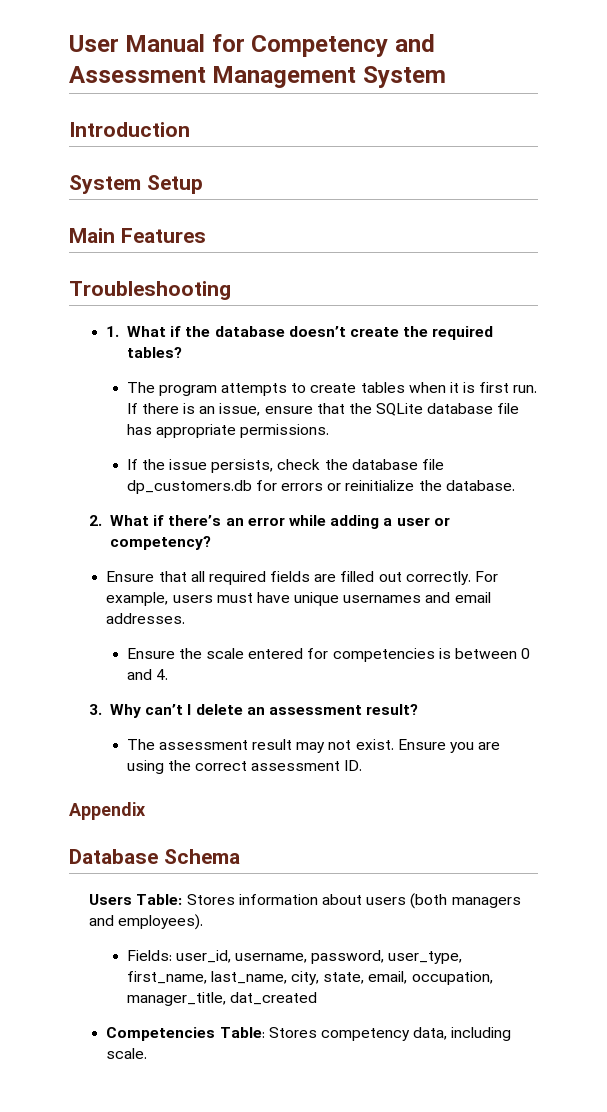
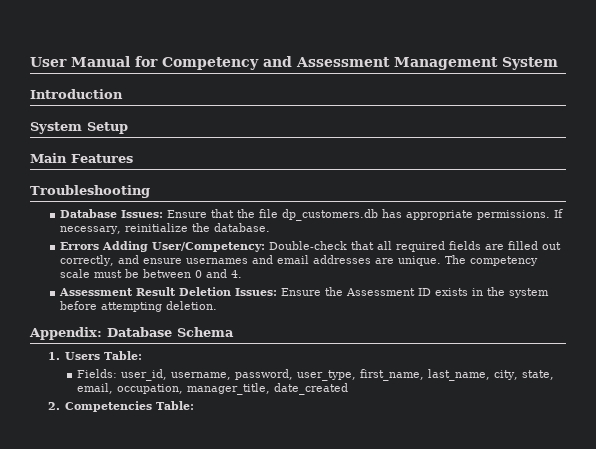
[106,326,494,340] [127,347,183,358] [126,382,538,396] [126,403,520,416] [126,424,329,438] [126,459,444,473] [126,480,515,494] [89,515,450,529] [110,536,212,550] [106,571,155,582] 1. What if the database doesn’t create the required tables? // The program attempts to create tables when it is first run. If there is an issue, ensure that the SQLite database file has appropriate permissions. // If the issue persists, check the database file dp_customers.db for errors or reinitialize the database. // 2. What if there’s an error while adding a user or competency? // Ensure -> [59,209,563,221] [59,223,270,234] [59,241,347,252] Database Issues: Ensure that the file dp_customers.db has appropriate permissions. If necessary, reinitialize the database. // Errors Adding User/Competency: Double-check
[405,571,498,585] [106,592,491,606] [106,613,186,624] [126,648,531,662] [126,669,168,680] [89,704,419,718] [126,739,501,753] [126,760,363,774] [69,802,146,820] correctly. For example, users must have unique usernames and email addresses. // Ensure the scale entered for competencies is between 0 and 4. // 3. Why can’t I delete an assessment result? // The assessment result may not exist. Ensure you are using the correct assessment ID. // Appendix // -> [59,255,538,266] [59,269,242,278] [58,287,549,298] [59,301,217,312] [29,327,102,340] correctly, and ensure usernames and email addresses are unique. The competency scale must be between 0 and 4. // Assessment Result Deletion Issues: Ensure the Assessment ID exists in the system before attempting deletion. // Appendix:
(240, 856) none -> [47,352,60,360] 1.
[186,893,521,909] [89,914,204,930] Stores information about users (both managers and employees). -> (143, 355) none
[229,992,317,1005] [106,1027,512,1041] [106,1048,148,1059] dat_created // Competencies Table: Stores competency data, including scale. -> [274,383,349,395] [47,401,195,412] date_created // 2. Competencies Table:

